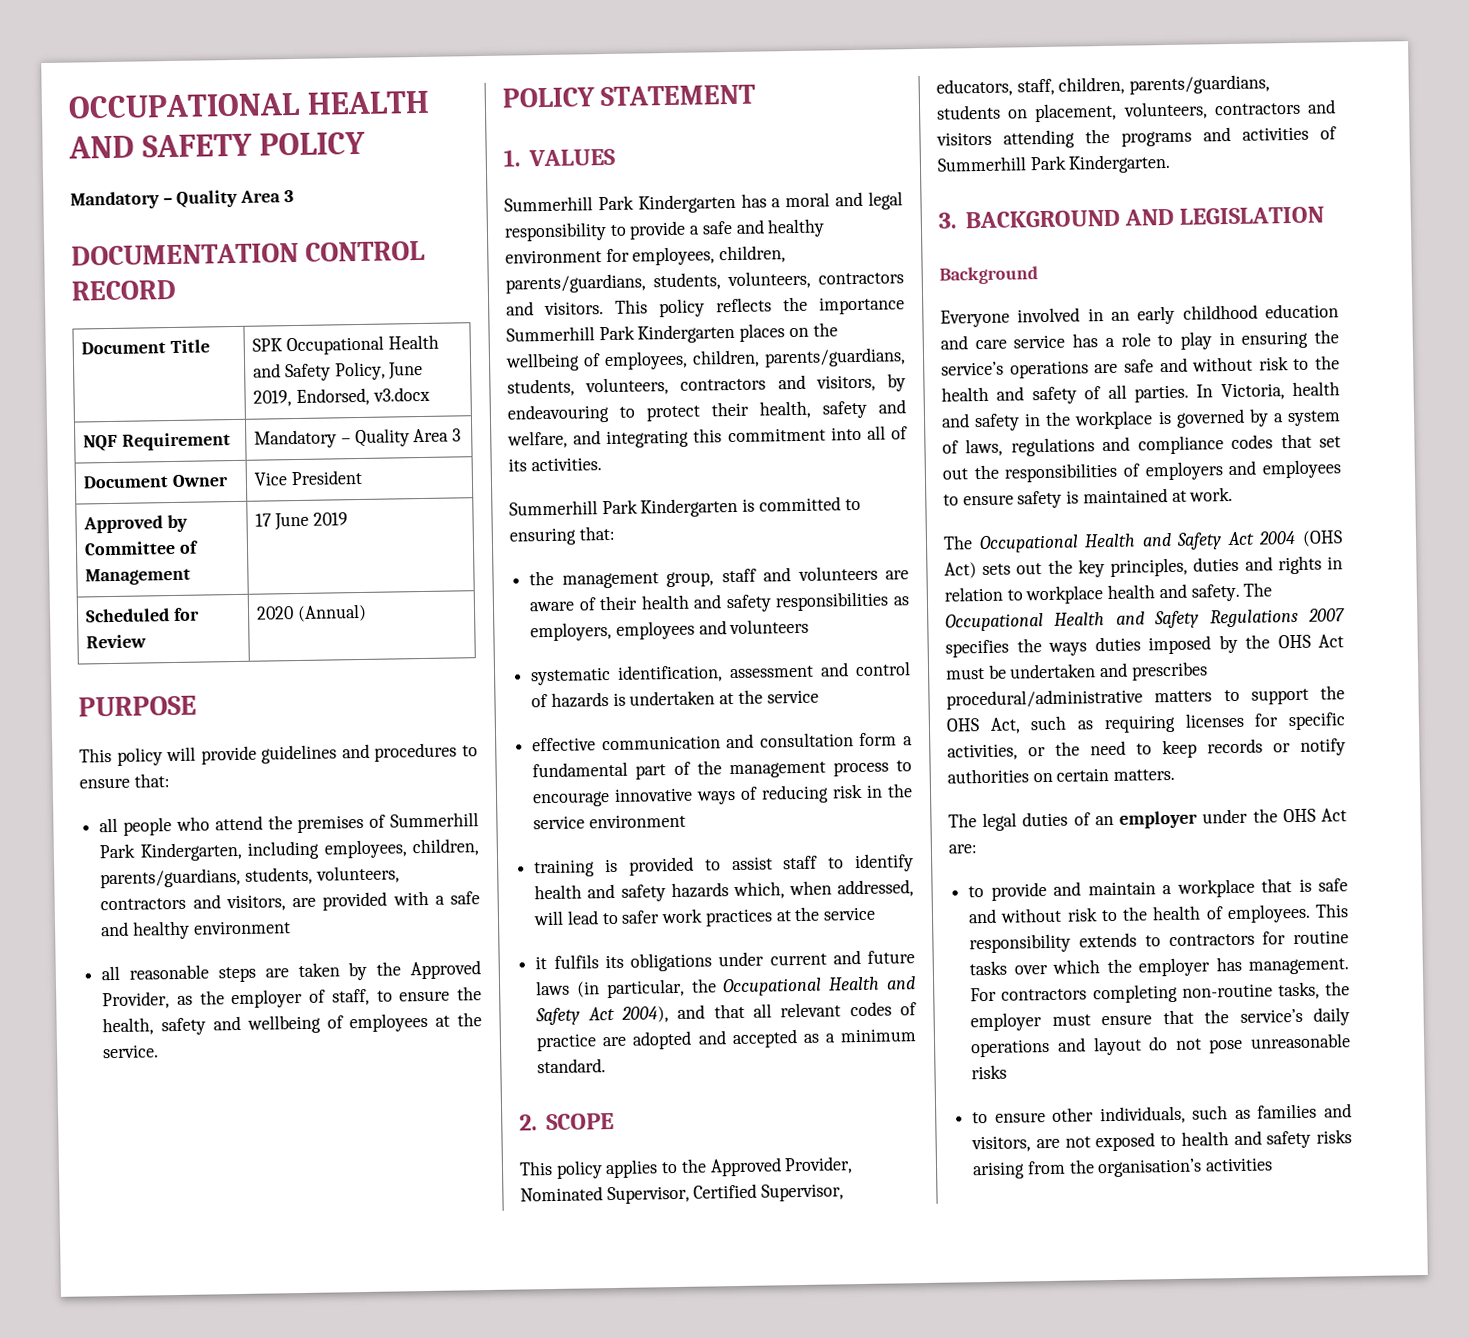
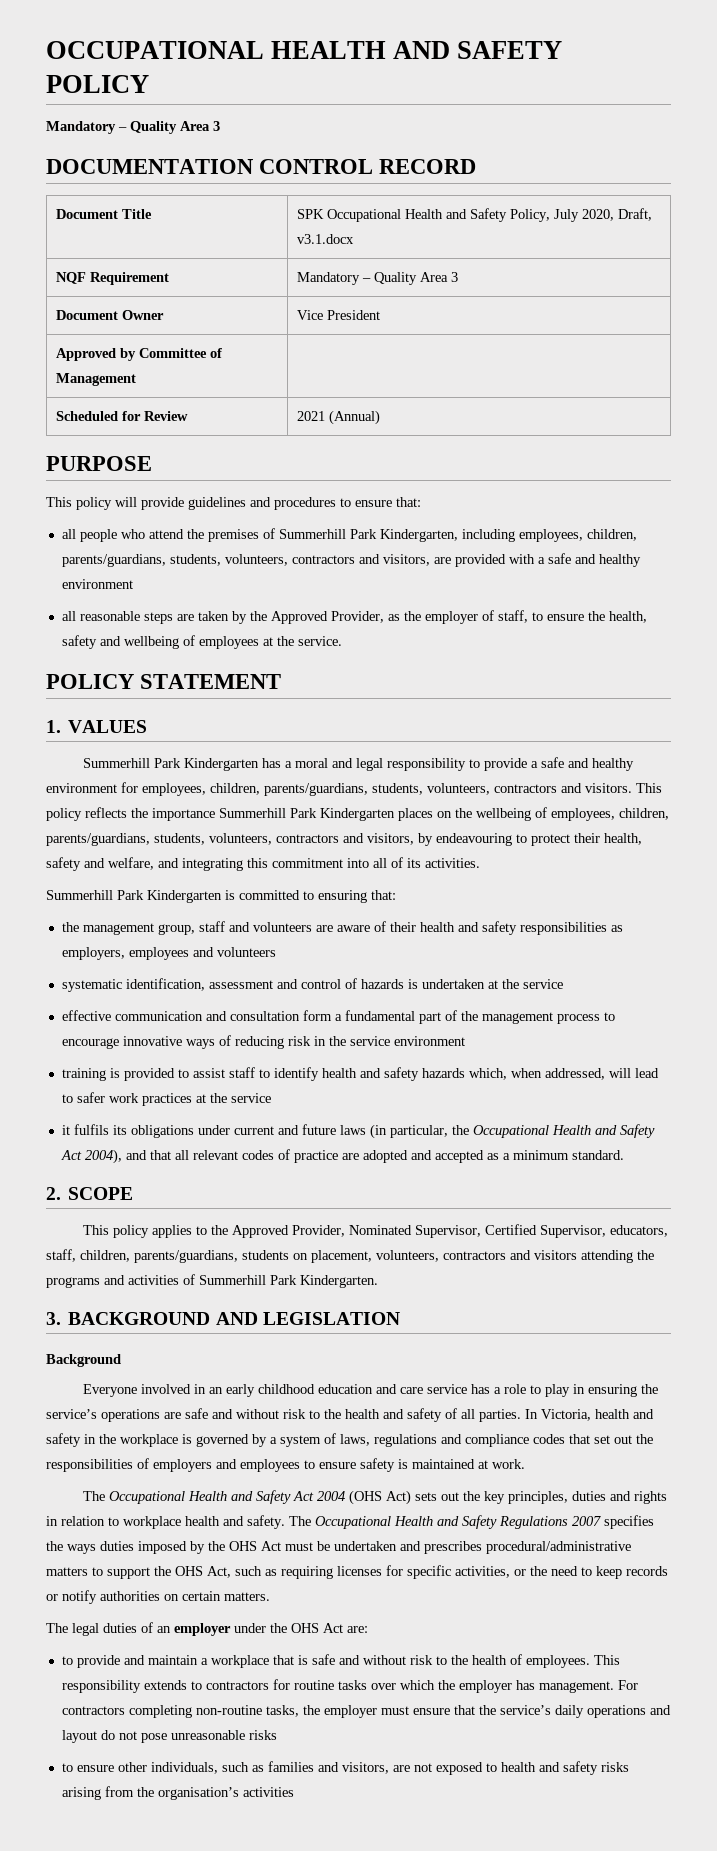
[388,361,424,380] [253,386,430,407] June 2019, Endorsed, v3.docx -> [554,208,653,222] [297,234,355,244] July 2020, Draft, v3.1.docx
[255,512,348,531] 17 June 2019 -> (137, 379) none
[256,606,295,620] 2020 -> [297,411,326,421] 2021

